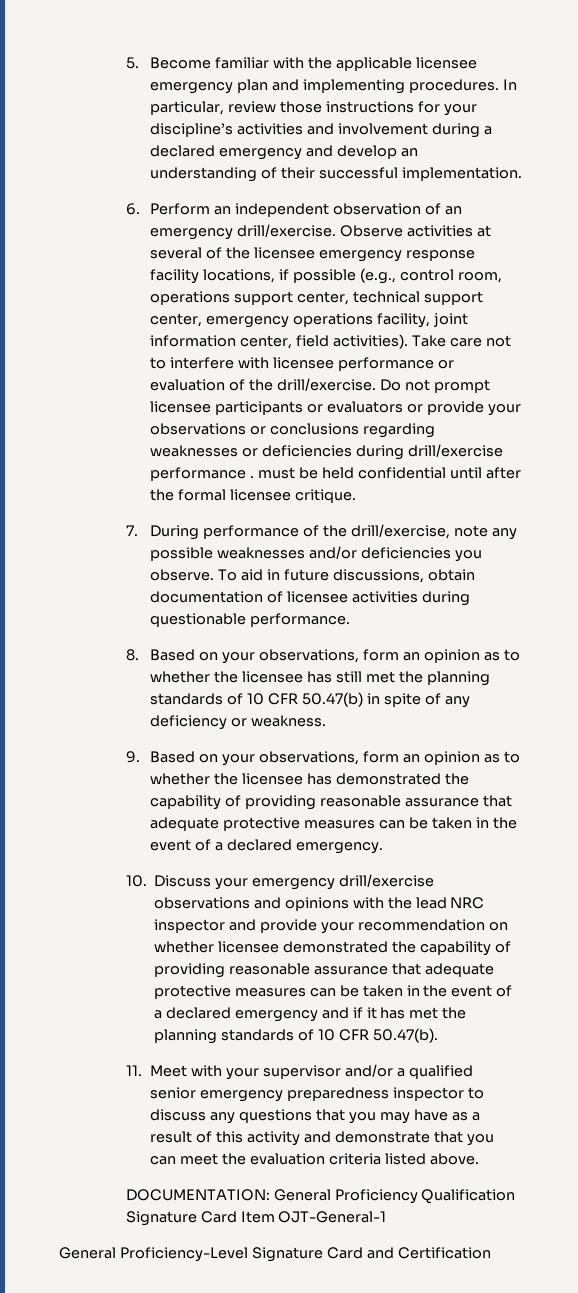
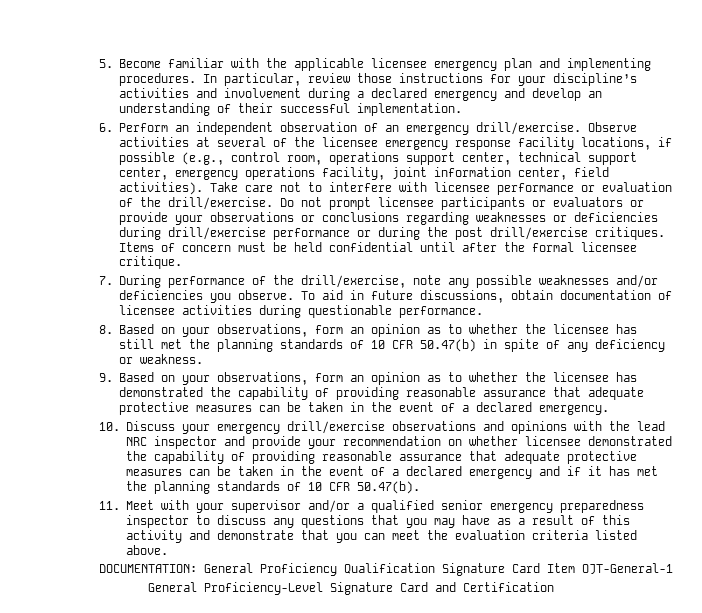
[250,476,255,478] . -> [356,227,665,240] [118,242,231,252] or during the post drill/exercise critiques. Items of concern

